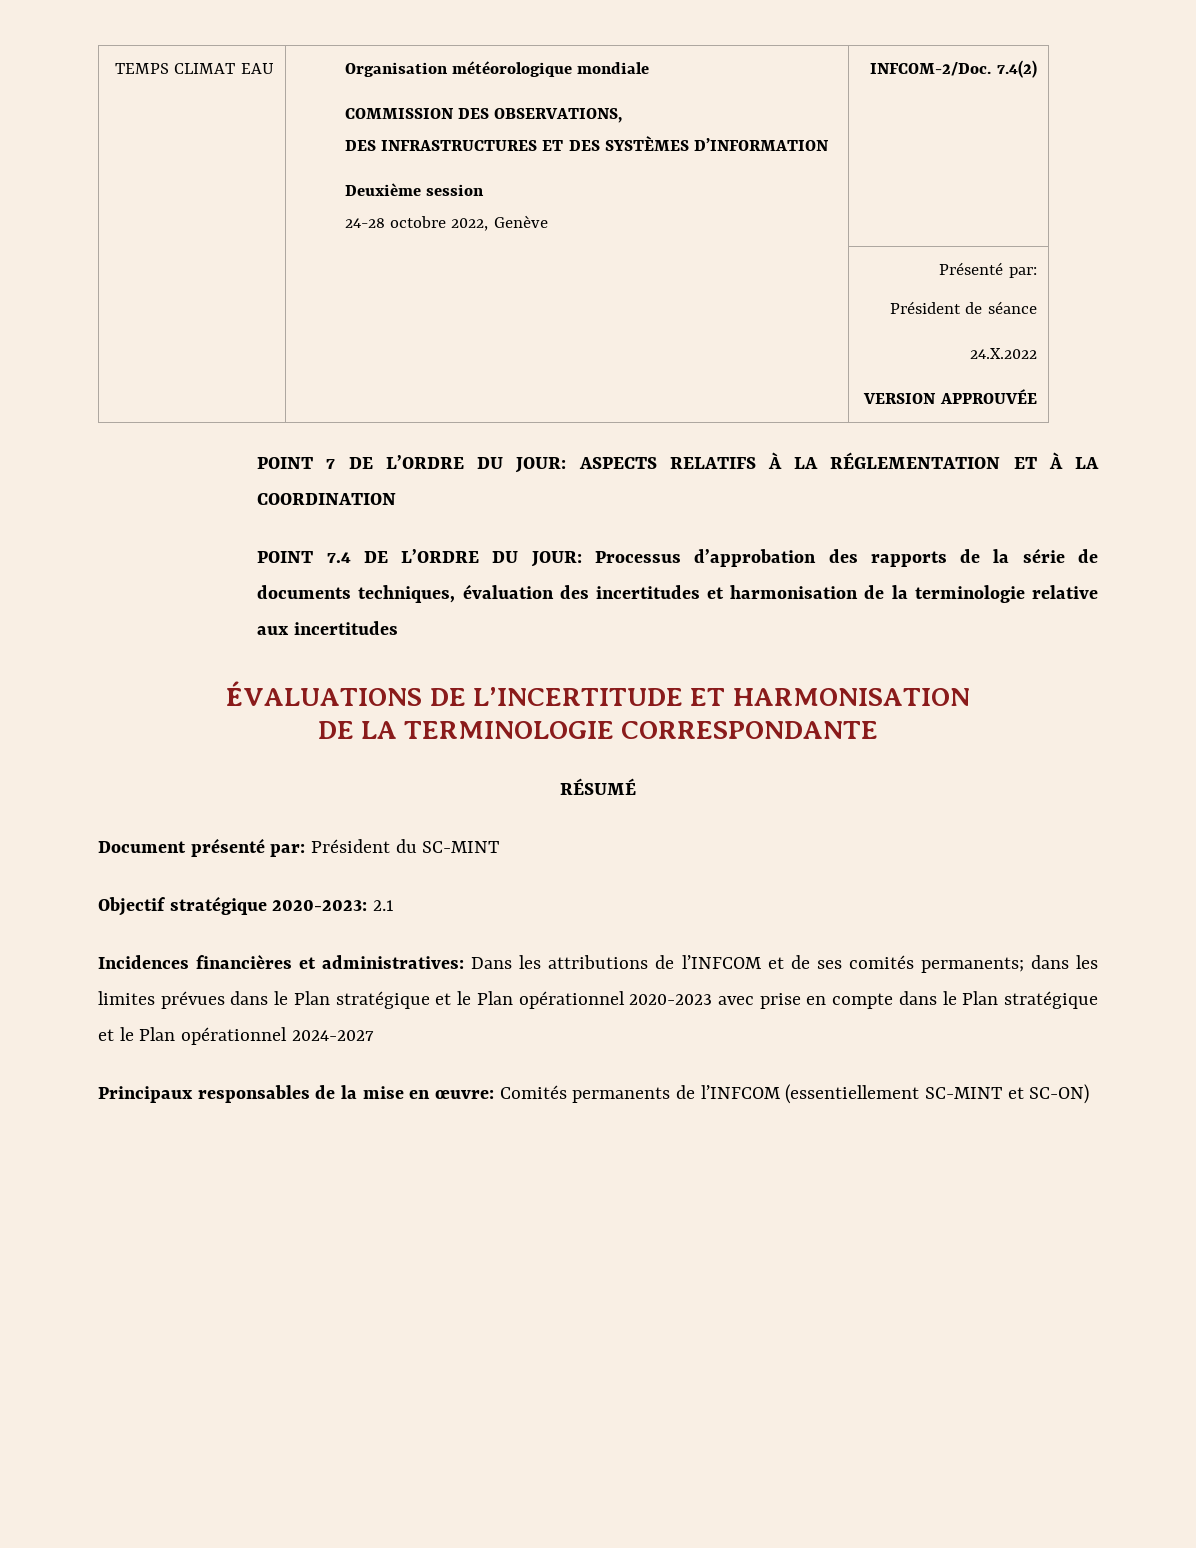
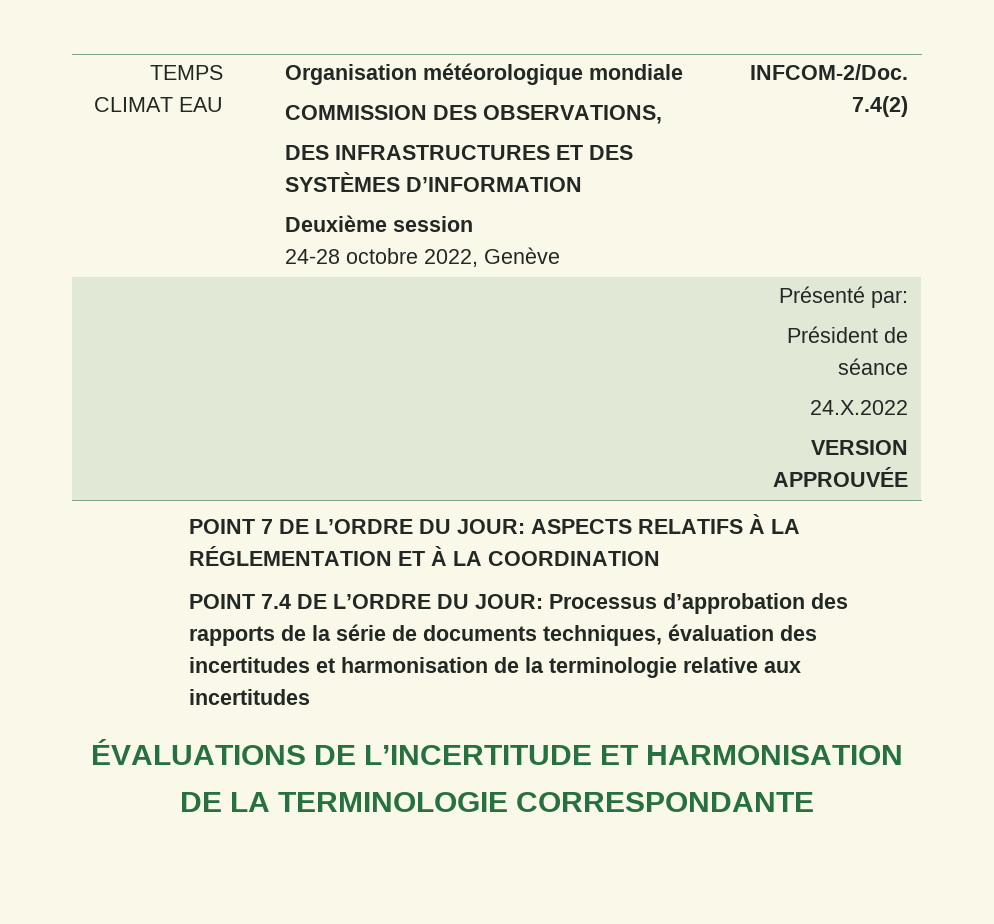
[560,778,636,795] [98,838,500,857] [98,896,395,916] [98,954,1099,973] [98,991,1098,1009] [98,1027,374,1045] [98,1084,1090,1104] // RÉSUMÉ // Document présenté par: Président du SC-MINT // Objectif stratégique 2020-2023: 2.1 // Incidences financières et administratives: Dans les attributions de l’INFCOM et de ses comités permanents; dans les limites prévues dans le Plan stratégique et le Plan opérationnel 2020-2023 avec prise en compte dans le Plan stratégique et le Plan opérationnel 2024-2027 // Principaux responsables de la mise en œuvre: Comités permanents de l’INFCOM (essentiellement SC-MINT et SC-ON) -> (815, 802) none

